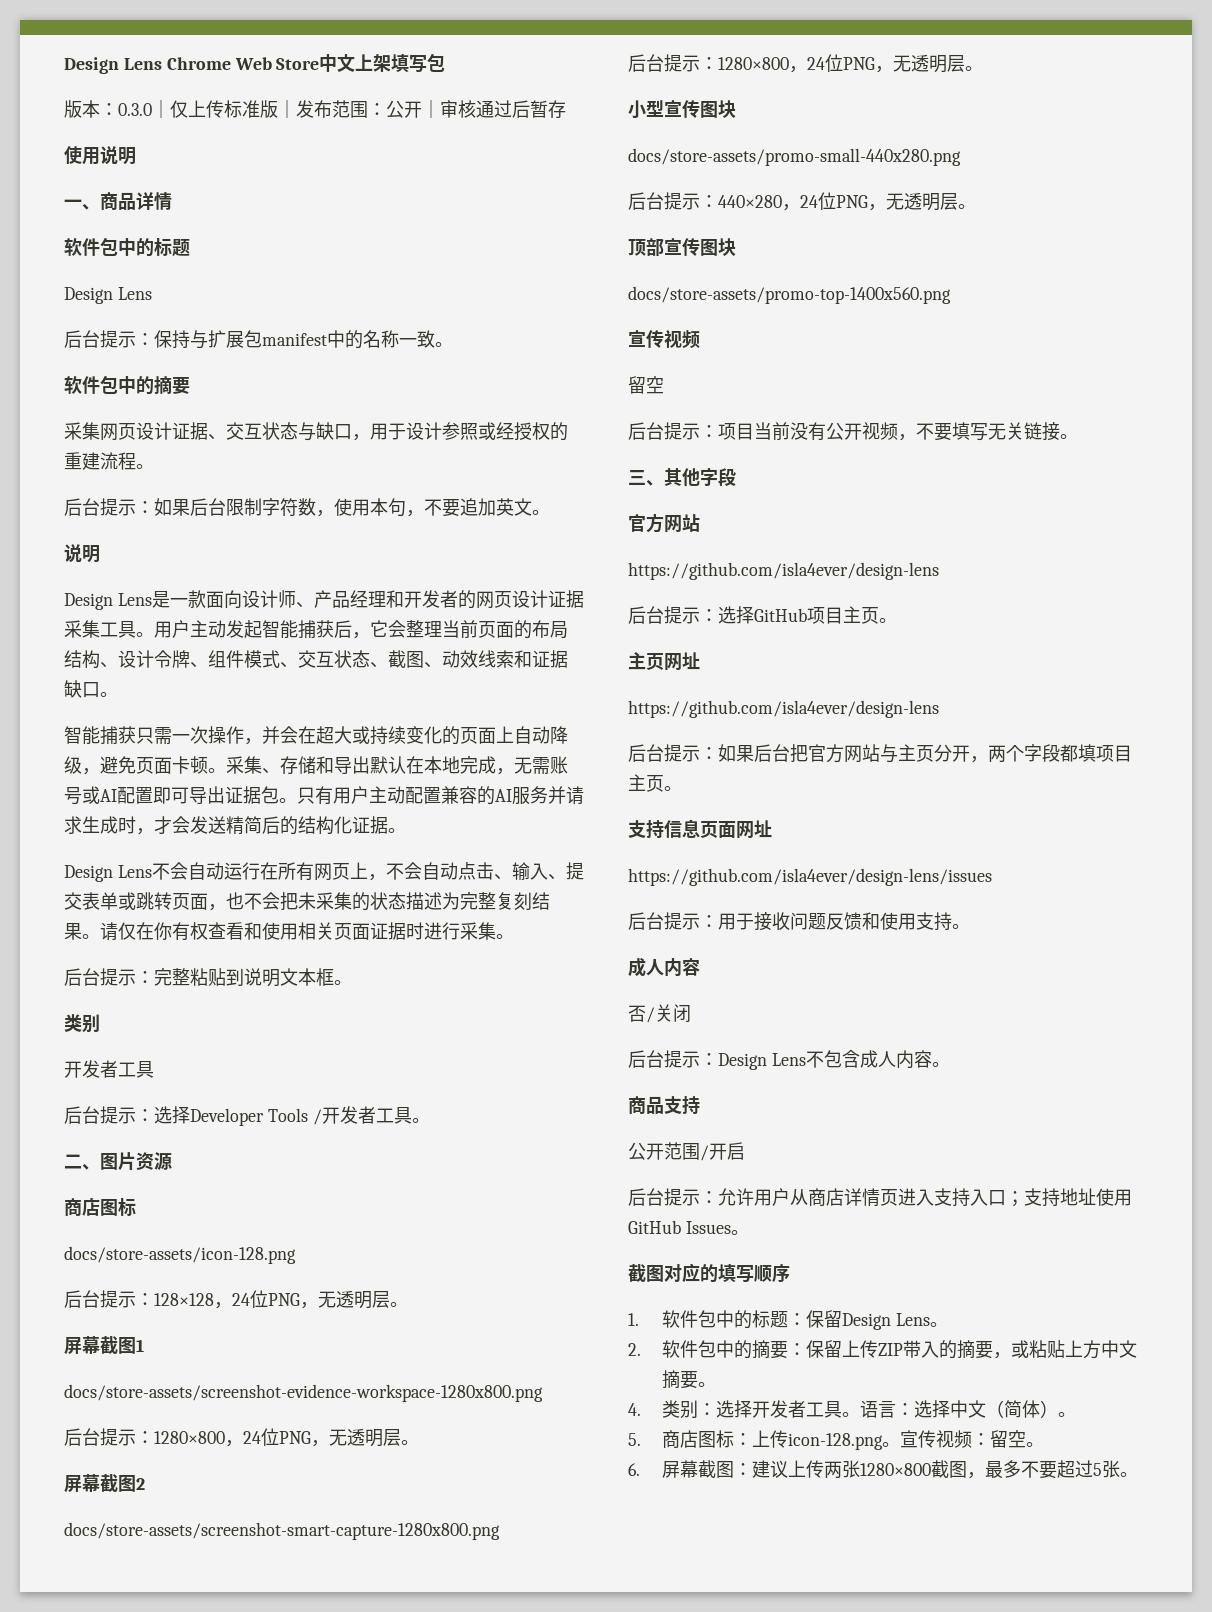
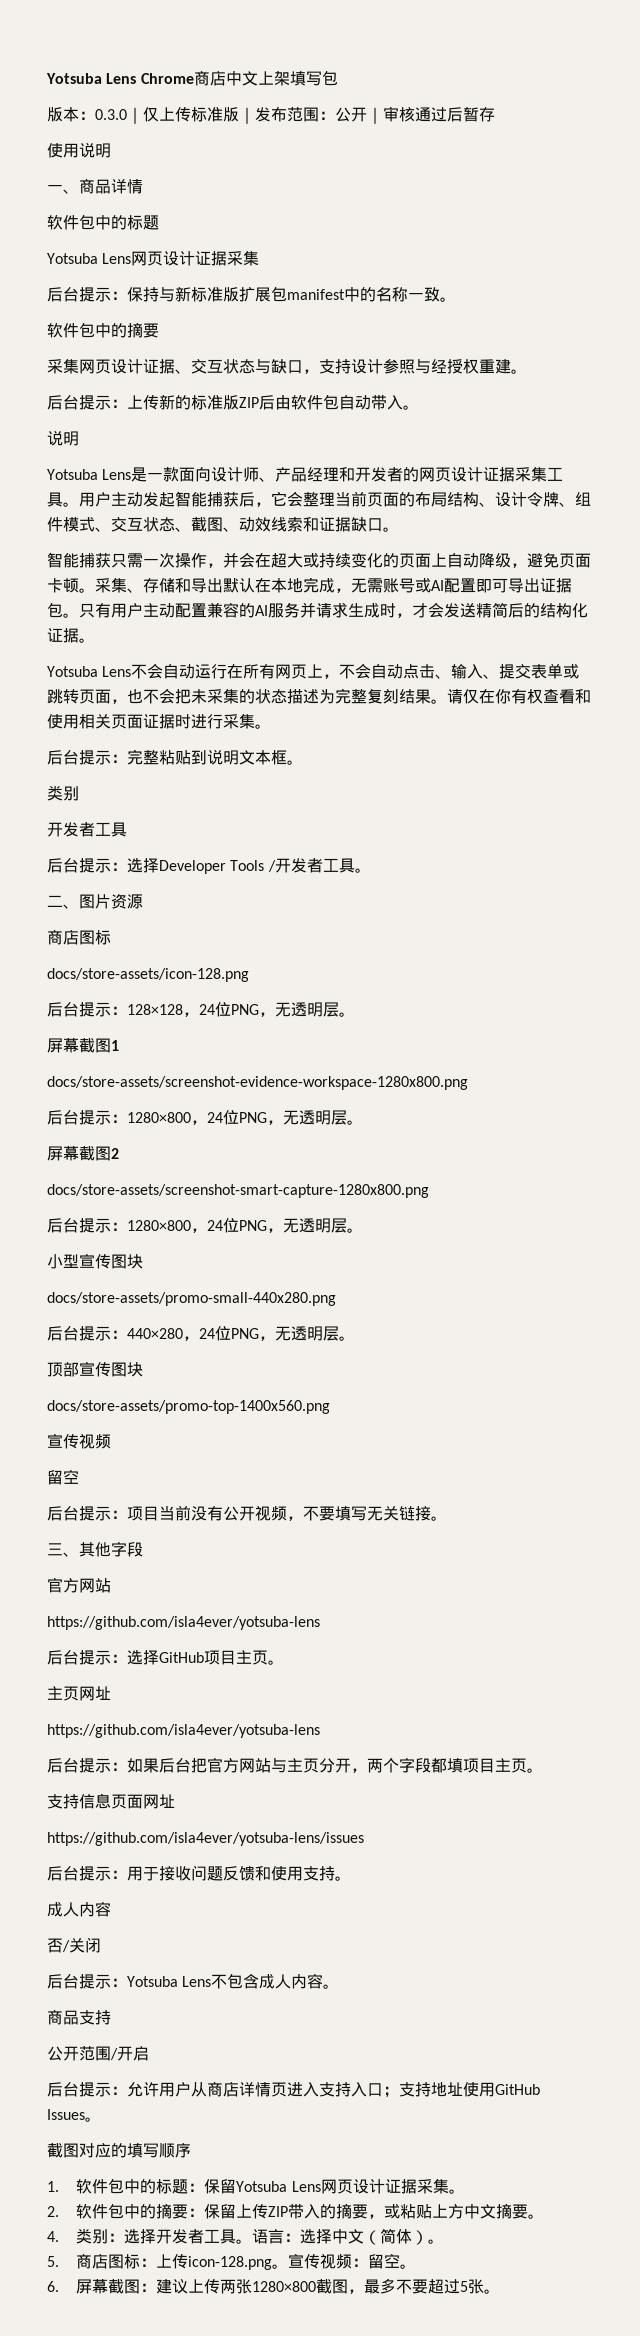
[64,57,119,74] Design -> [46,73,102,84] Yotsuba
[234,57,320,70] Web Store -> [193,71,226,86] 商店
[64,287,152,304] Design Lens -> [47,251,260,266] Yotsuba Lens网页设计证据采集
(208, 339) none -> [175,286,239,302] 新标准版
[370,423,406,440] 用于 -> [319,359,351,374] 支持
[478,422,568,441] [64,452,154,470] [64,498,532,517] 或经授权的重建流程。 // 后台提示：如果后台限制字符数，使用本句，不要追加英文 -> [415,359,527,374] [47,394,403,410] 与经授权重建。 // 后台提示：上传新的标准版ZIP后由软件包自动带入
[64,593,113,610] Design -> [47,469,98,480] Yotsuba
[64,865,113,882] Design -> [47,666,98,677] Yotsuba
[628,562,939,580] https://github.com/isla4ever/design-lens -> [47,1616,320,1630] https://github.com/isla4ever/yotsuba-lens
[628,700,939,718] https://github.com/isla4ever/design-lens -> [47,1724,320,1738] https://github.com/isla4ever/yotsuba-lens
[628,868,992,886] https://github.com/isla4ever/design-lens/issues -> [47,1832,364,1846] https://github.com/isla4ever/yotsuba-lens/issues
[718,1053,767,1070] Design -> [127,1976,178,1987] Yotsuba
[842,1313,931,1330] Design Lens -> [236,2179,449,2194] Yotsuba Lens网页设计证据采集

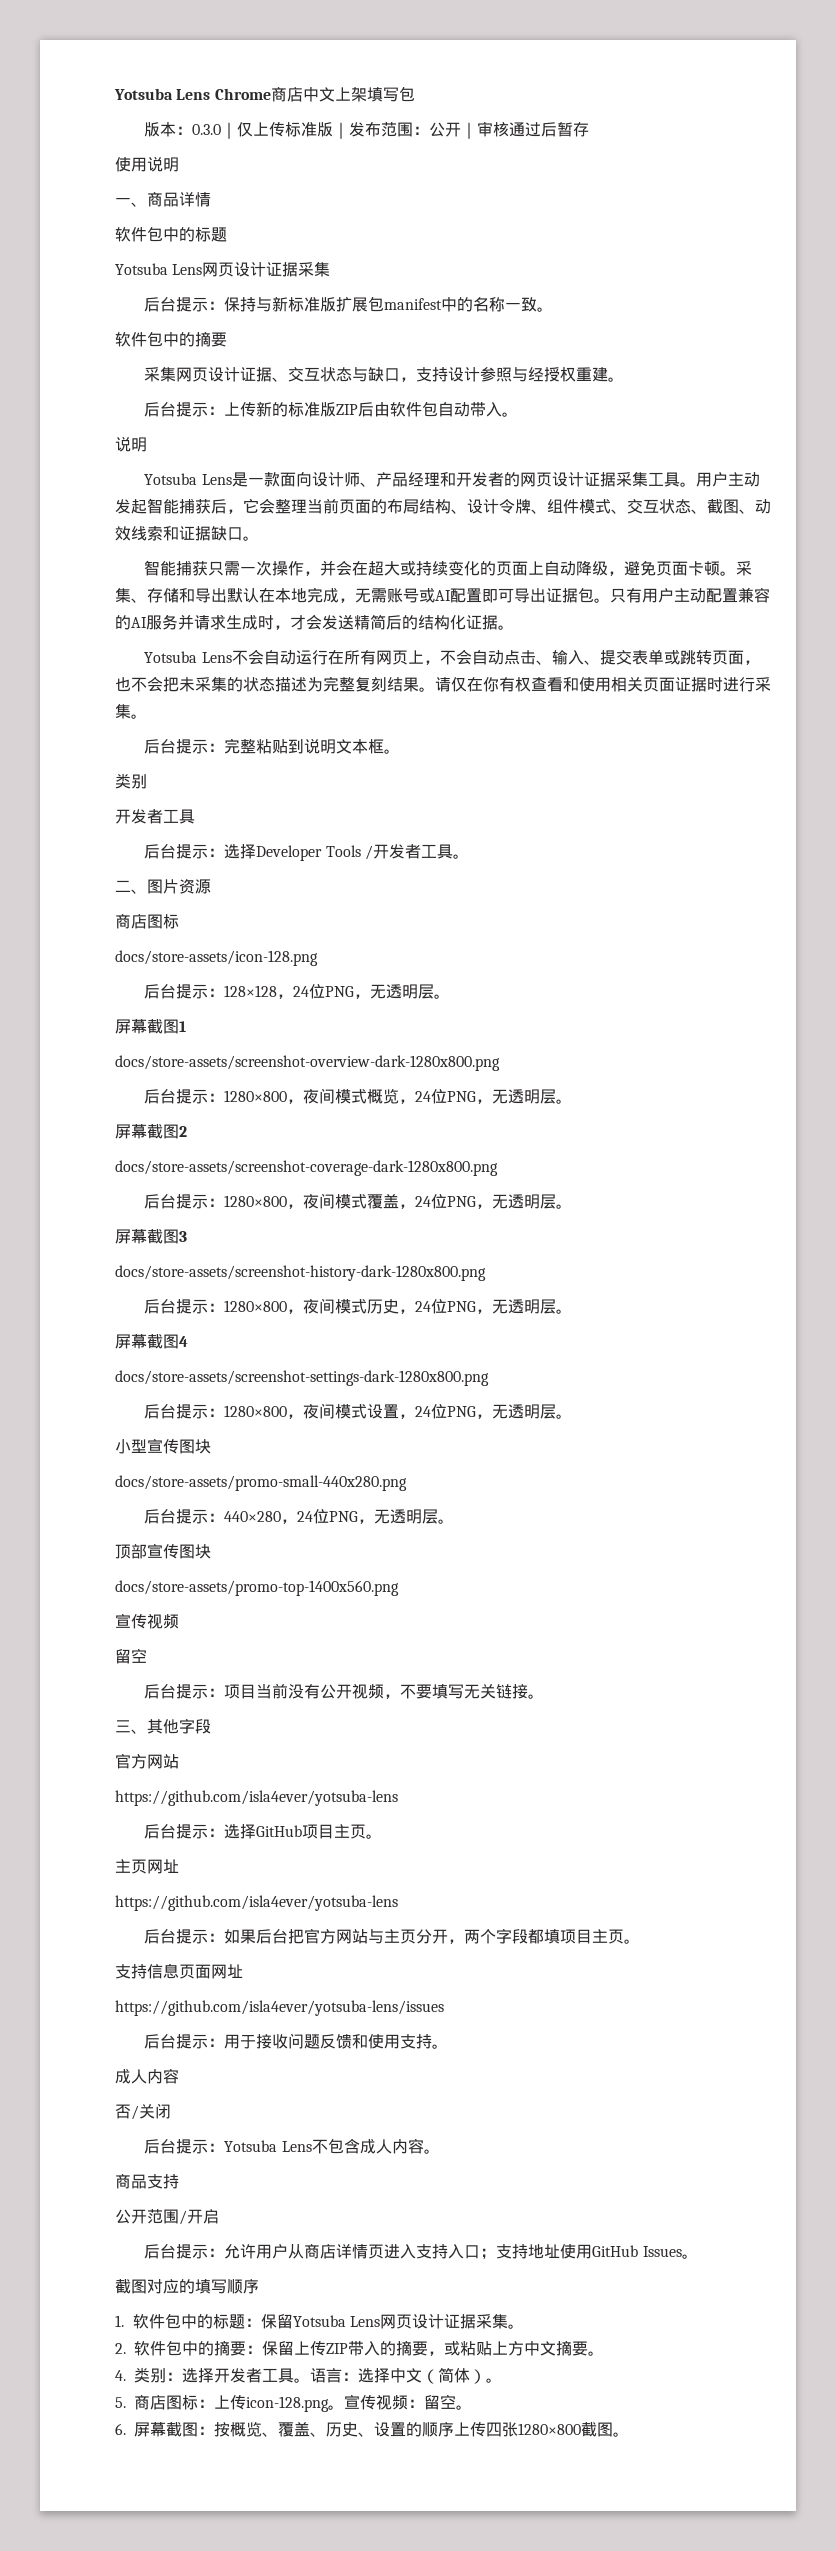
[47,1076,468,1090] [47,1110,207,1125] docs/store-assets/screenshot-evidence-workspace-1280x800.png // 后台提示：1280×800， -> [115,1055,500,1071] [144,1088,416,1104] docs/store-assets/screenshot-overview-dark-1280x800.png // 后台提示：1280×800，夜间模式概览，
[47,1184,429,1198] [47,1218,207,1233] docs/store-assets/screenshot-smart-capture-1280x800.png // 后台提示：1280×800， -> [115,1160,498,1176] [144,1193,573,1209] [115,1229,187,1244] [115,1265,486,1281] [144,1298,573,1314] [115,1334,188,1349] [115,1370,489,1386] [144,1403,416,1419] docs/store-assets/screenshot-coverage-dark-1280x800.png // 后台提示：1280×800，夜间模式覆盖，24位PNG，无透明层。 // 屏幕截图3 // docs/store-assets/screenshot-history-dark-1280x800.png // 后台提示：1280×800，夜间模式历史，24位PNG，无透明层。 // 屏幕截图4 // docs/store-assets/screenshot-settings-dark-1280x800.png // 后台提示：1280×800，夜间模式设置，
[156,2278,485,2294] 建议上传两张1280×800截图，最多不要超过5张 -> [214,2421,613,2437] 按概览、覆盖、历史、设置的顺序上传四张1280×800截图

